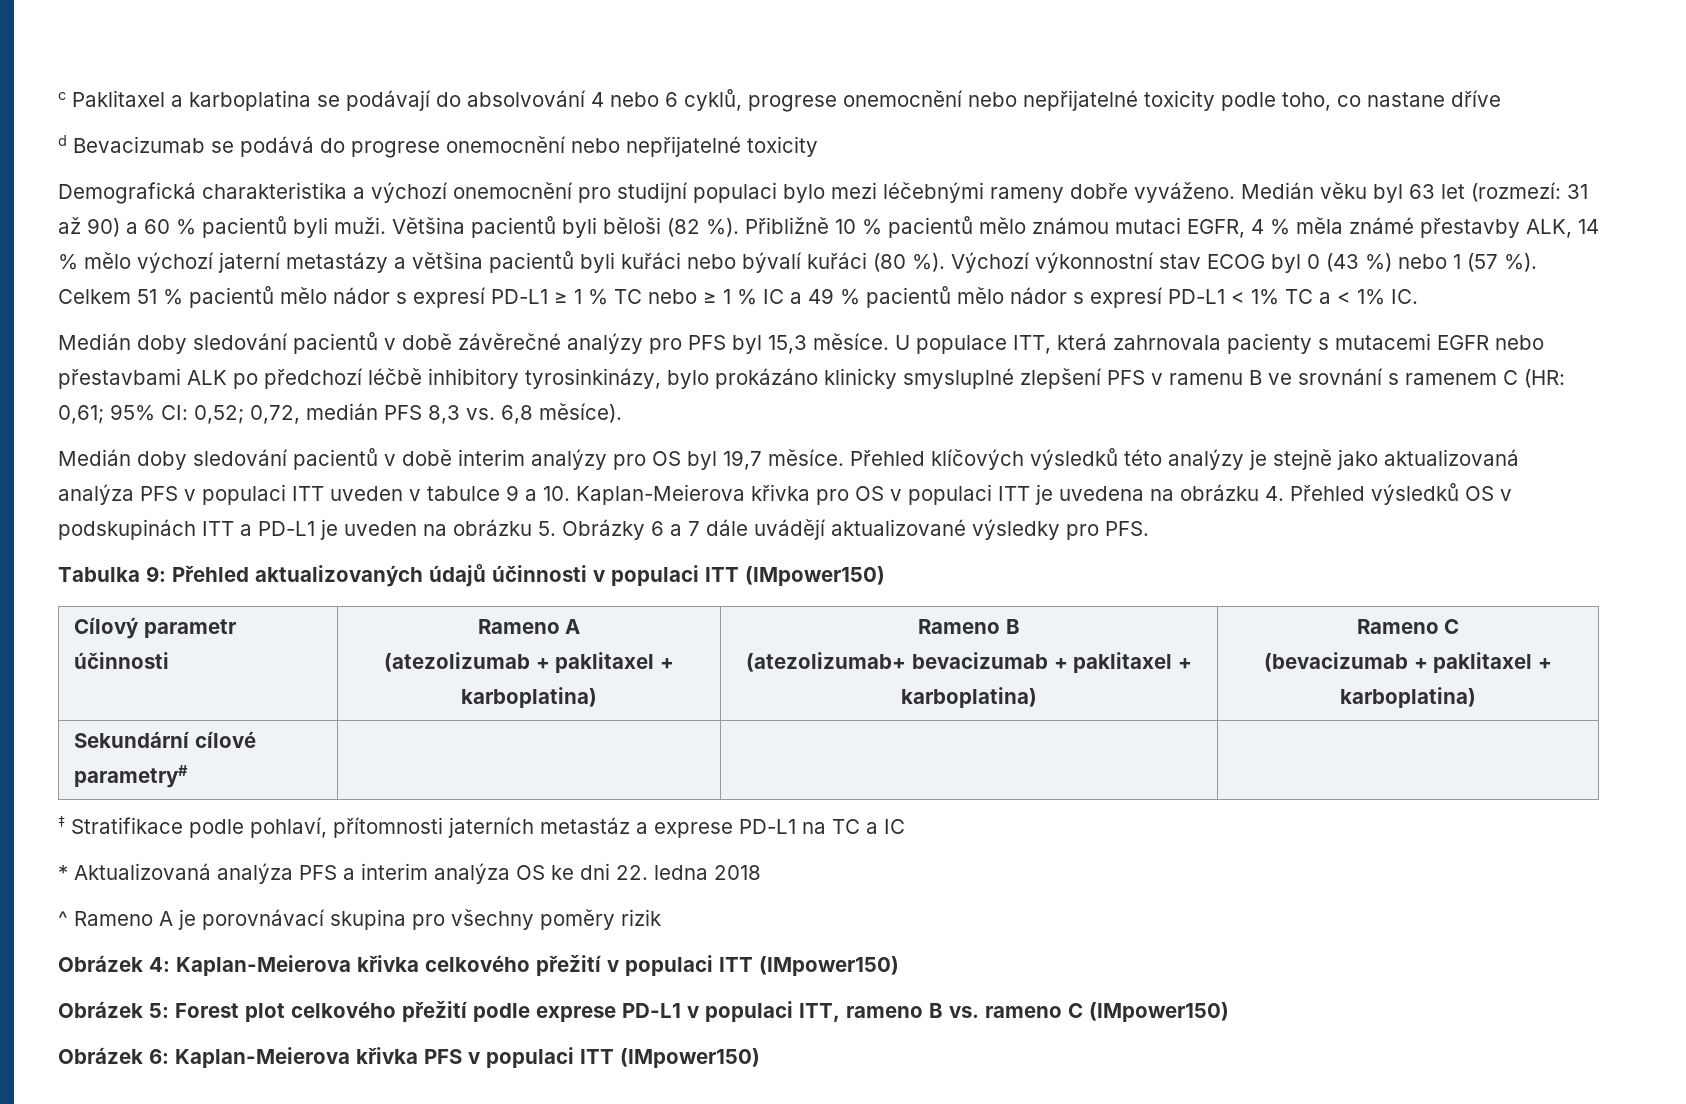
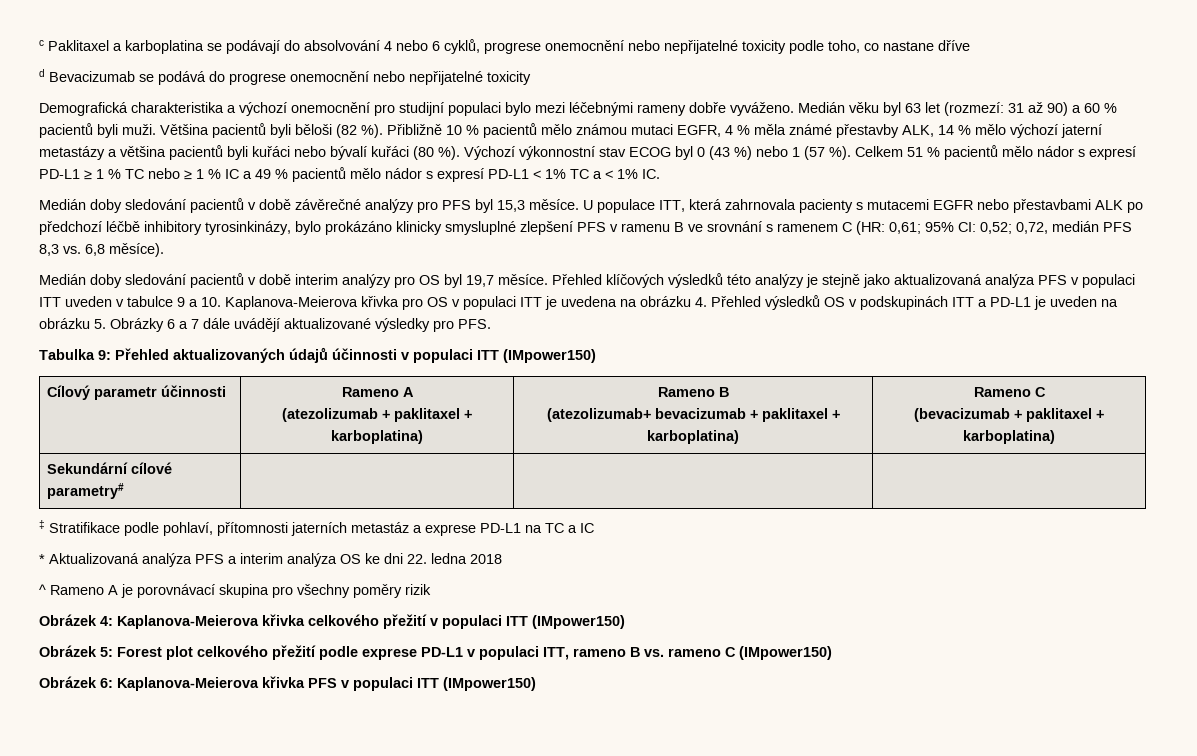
[576,484,745,505] Kaplan-Meierova -> [225,296,358,310] Kaplanova-Meierova
[176,955,351,976] Kaplan-Meierova -> [117,615,259,629] Kaplanova-Meierova
[175,1047,350,1068] Kaplan-Meierova -> [117,677,259,691] Kaplanova-Meierova

